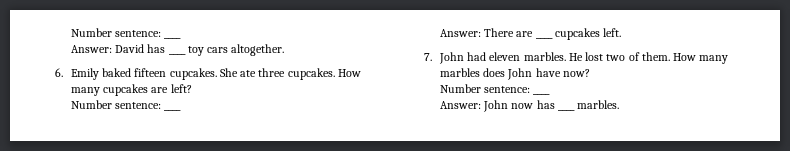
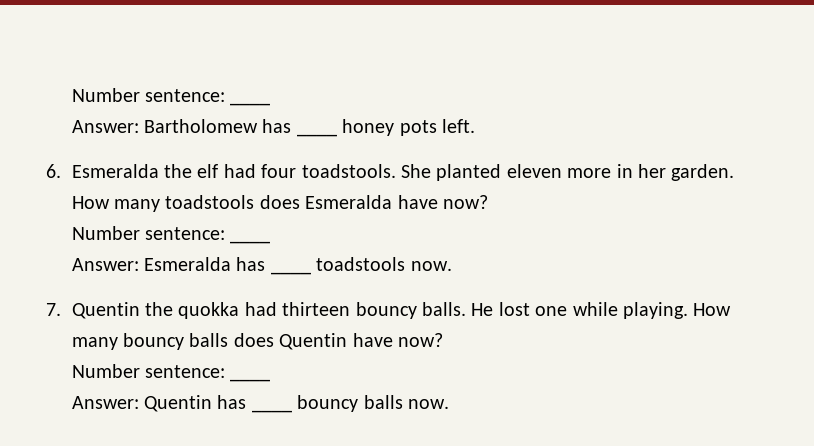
[70,28,162,37] [164,37,182,39] [70,44,166,53] [168,44,285,56] [55,68,361,80] [70,84,192,96] [70,100,162,109] [164,109,182,111] [439,28,534,37] [535,28,622,40] [424,52,729,64] [439,68,590,80] [439,84,531,93] [533,93,551,95] [439,100,555,112] [557,109,575,111] [577,100,620,109] Number sentence: ____ // Answer: David has ____ toy cars altogether. // 6. Emily baked fifteen cupcakes. She ate three cupcakes. How many cupcakes are left? // Number sentence: ____ // Answer: There are ____ cupcakes left. // 7. John had eleven marbles. He lost two of them. How many marbles does John have now? // Number sentence: ____ // Answer: John now has ____ marbles. -> [71,88,225,102] [230,102,271,106] [71,119,292,133] [296,119,475,137] [46,164,735,181] [71,195,488,212] [71,226,225,240] [230,240,271,244] [71,257,266,271] [270,271,311,275] [316,257,452,271] [46,302,732,319] [71,333,443,350] [71,364,225,378] [230,378,271,382] [71,395,247,412] [251,395,449,413] Number sentence: ____ // Answer: Bartholomew has ____ honey pots left. // 6. Esmeralda the elf had four toadstools. She planted eleven more in her garden. How many toadstools does Esmeralda have now? // Number sentence: ____ // Answer: Esmeralda has ____ toadstools now. // 7. Quentin the quokka had thirteen bouncy balls. He lost one while playing. How many bouncy balls does Quentin have now? // Number sentence: ____ // Answer: Quentin has ____ bouncy balls now.

